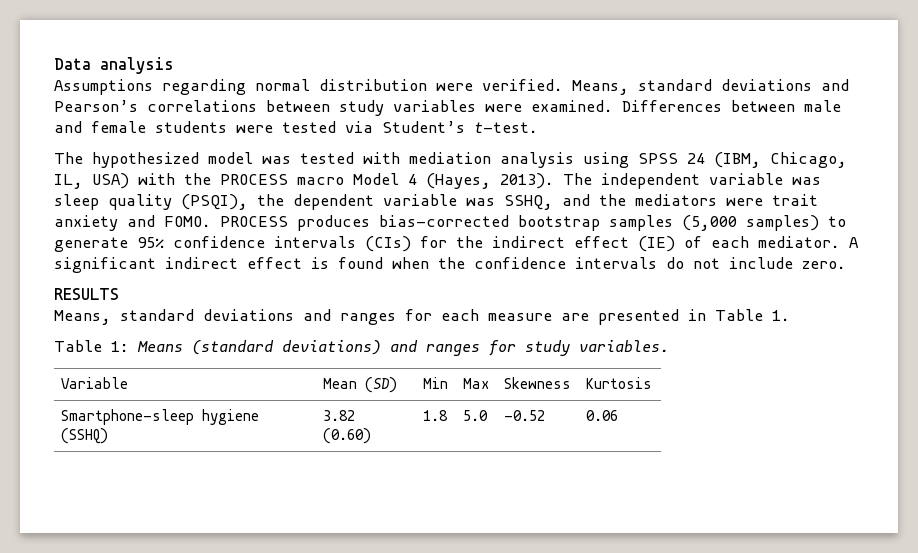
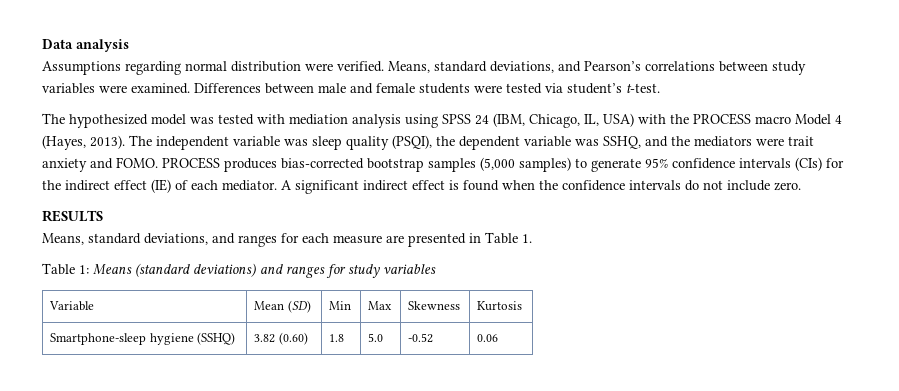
[721,79,812,91] deviations -> [490,61,554,73] deviations,
[382,121,465,133] Student’s -> [567,83,622,94] student’s
[203,309,294,321] deviations -> [144,233,208,245] deviations,
[579,340,669,352] variables. -> [383,264,436,274] variables

